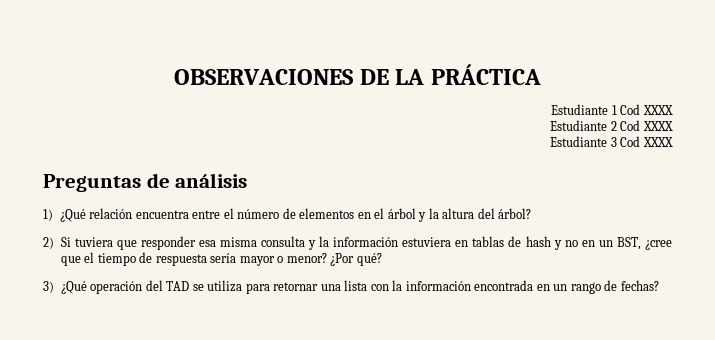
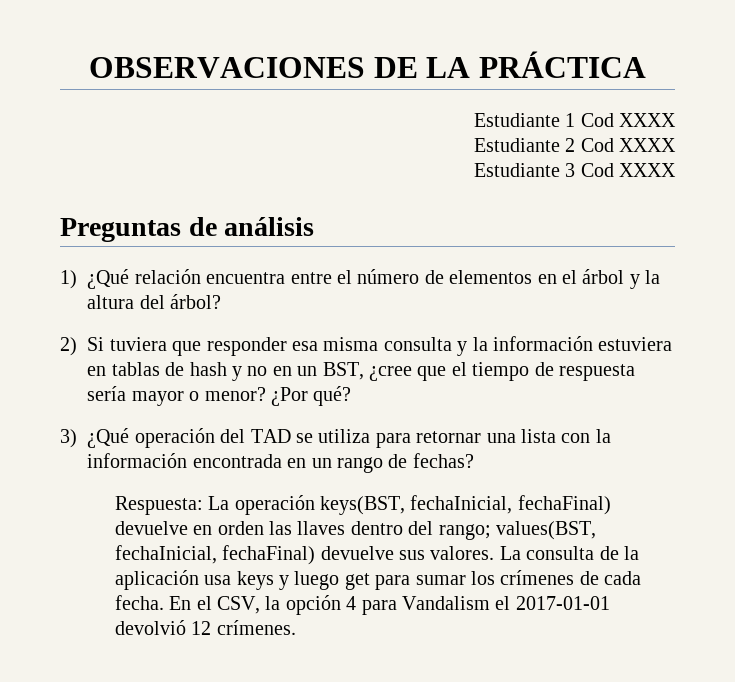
(659, 285) none -> [114,495,611,515] [114,521,597,540] [114,545,640,565] [114,570,642,590] [114,595,610,615] [114,620,296,635] // Respuesta: La operación keys(BST, fechaInicial, fechaFinal) devuelve en orden las llaves dentro del rango; values(BST, fechaInicial, fechaFinal) devuelve sus valores. La consulta de la aplicación usa keys y luego get para sumar los crímenes de cada fecha. En el CSV, la opción 4 para Vandalism el 2017-01-01 devolvió 12 crímenes.

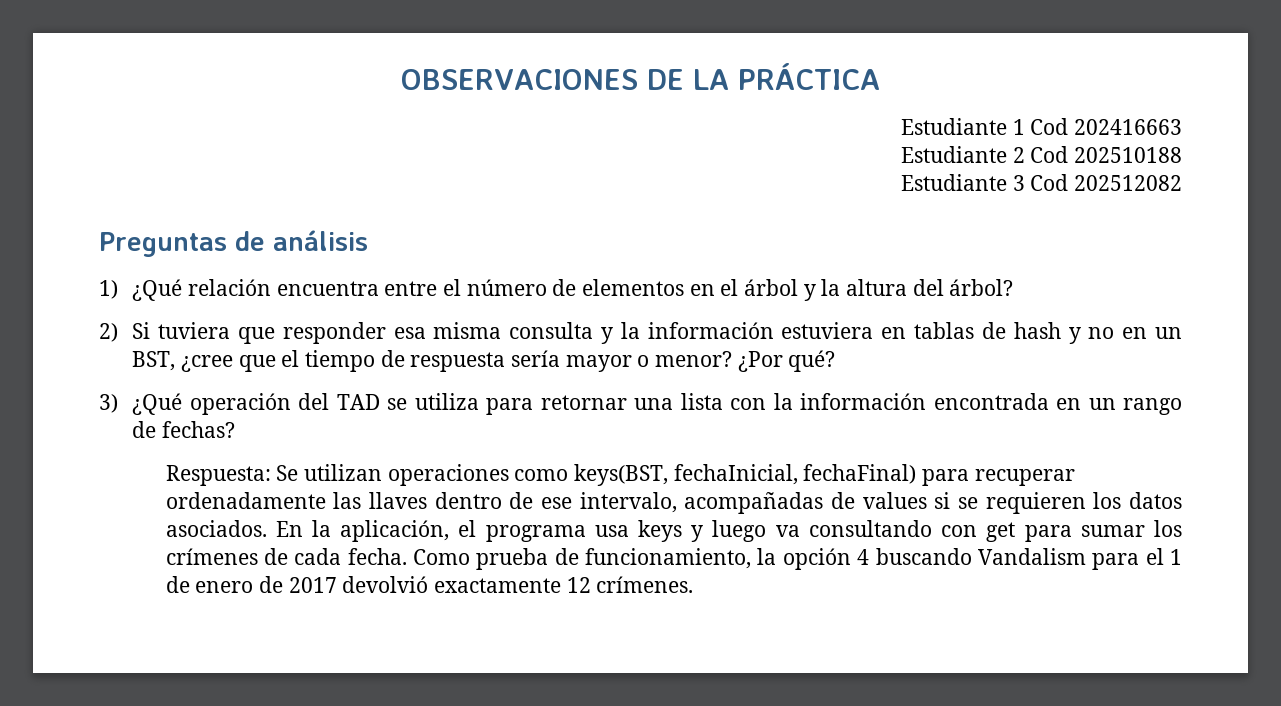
[619,113,676,127] XXXX -> [1074,119,1182,135] 202416663
[619,138,676,152] XXXX -> [1074,147,1182,163] 202510188
[619,163,676,177] XXXX -> [1074,175,1182,191] 202512082
[208,495,611,515] [114,521,597,540] [114,545,640,565] [114,570,199,590] La operación keys(BST, fechaInicial, fechaFinal) devuelve en orden las llaves dentro del rango; values(BST, fechaInicial, fechaFinal) devuelve sus valores. La consulta de la aplicación -> [276,464,1075,486] [165,492,1182,514] [165,520,586,542] Se utilizan operaciones como keys(BST, fechaInicial, fechaFinal) para recuperar ordenadamente las llaves dentro de ese intervalo, acompañadas de values si se requieren los datos asociados. En la aplicación, el programa
(340, 580) none -> [775,520,978,537] va consultando con
[169,595,610,615] [114,620,186,635] En el CSV, la opción 4 para Vandalism el 2017-01-01 devolvió -> [412,548,1182,570] [165,576,561,593] Como prueba de funcionamiento, la opción 4 buscando Vandalism para el 1 de enero de 2017 devolvió exactamente

